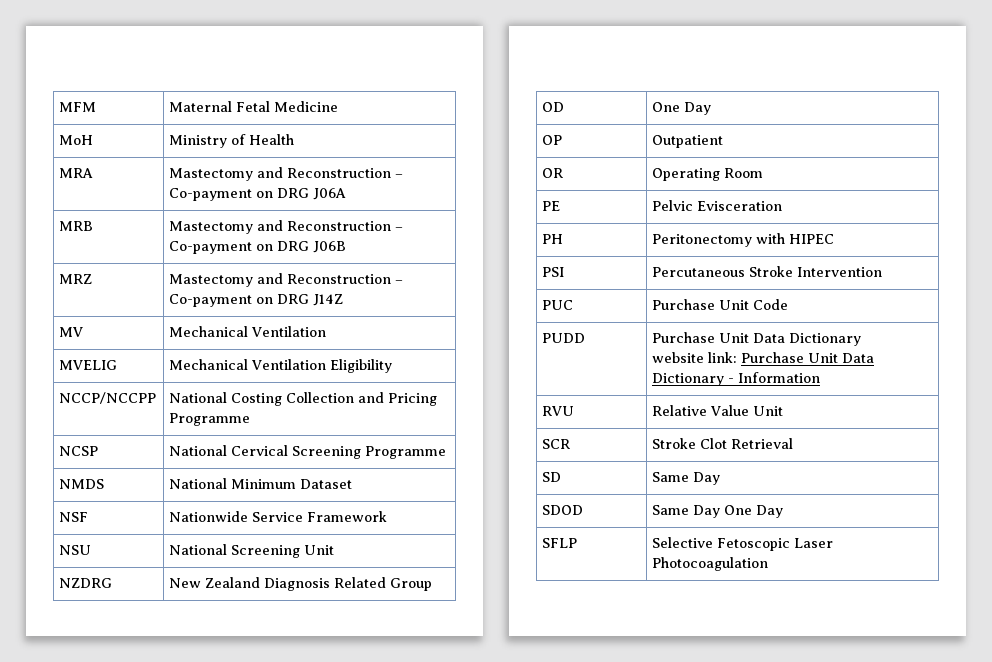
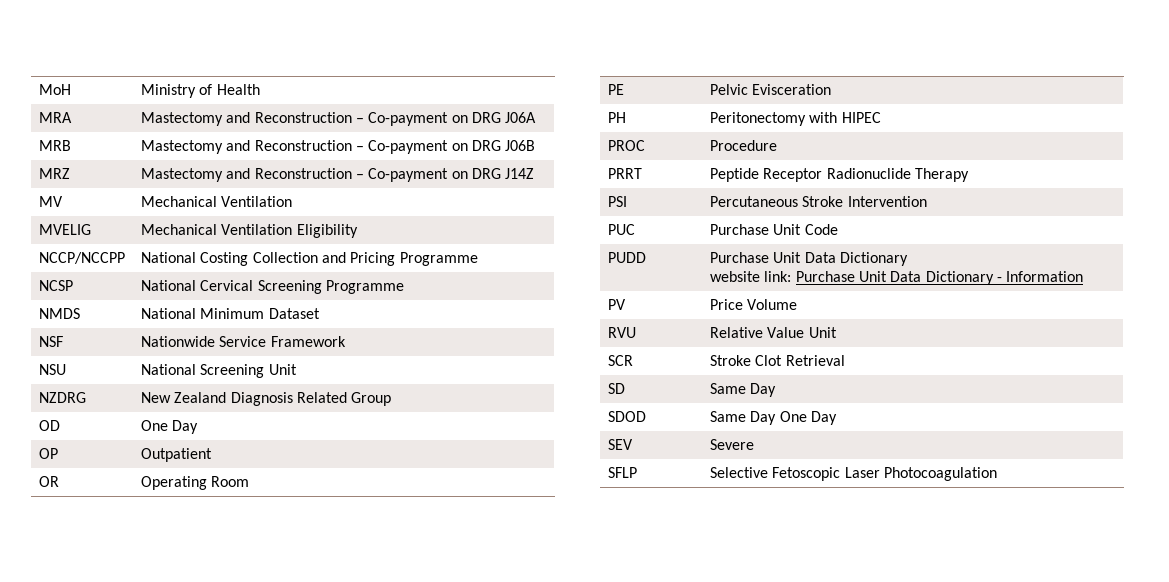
[59,102,97,112] [169,101,339,112] MFM | Maternal Fetal Medicine // -> (38, 89) none
(835, 239) none -> [607,140,645,151] [709,140,777,151] [607,168,642,179] [709,168,969,182] // PROC | Procedure // PRRT | Peptide Receptor Radionuclide Therapy
(821, 377) none -> [607,299,626,310] [709,299,798,310] // PV | Price Volume
(784, 511) none -> [607,439,633,450] [709,439,754,450] // SEV | Severe

